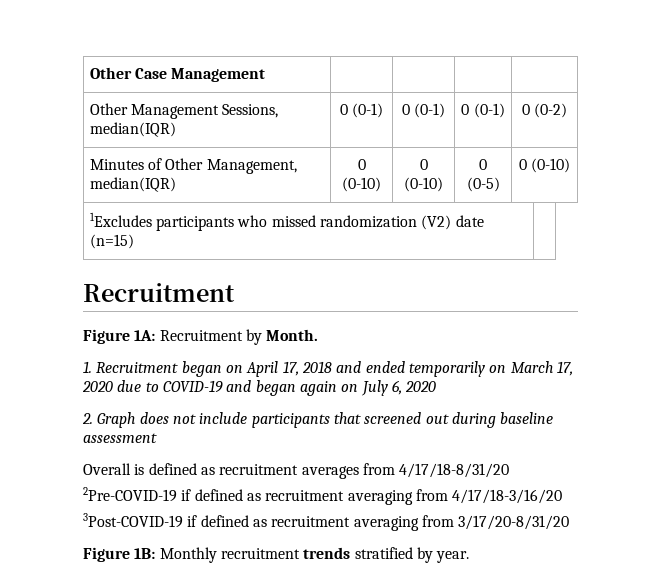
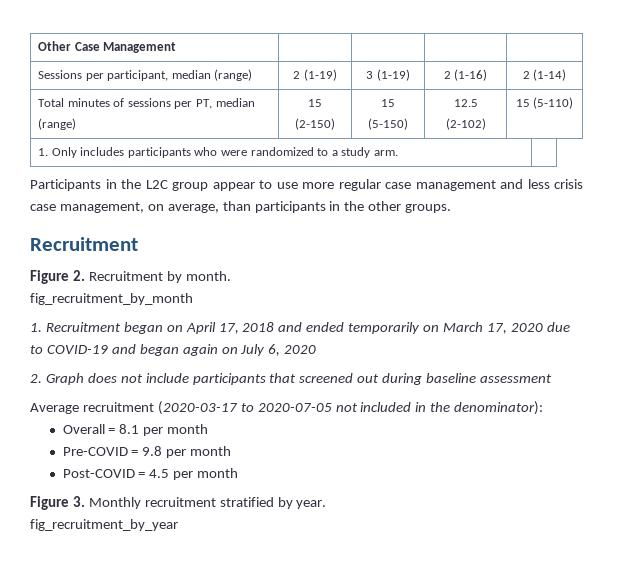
[89,103,279,119] [89,122,176,137] [339,103,384,118] [401,103,446,118] [461,103,505,118] [521,103,568,118] [89,158,297,174] [89,177,176,192] [357,159,366,170] [342,177,381,192] [419,159,428,170] [404,177,443,192] [479,159,487,170] [466,177,500,192] [518,158,571,173] [89,212,484,231] [89,234,134,249] Other Management Sessions, median(IQR) | 0 (0-1) | 0 (0-1) | 0 (0-1) | 0 (0-2) // Minutes of Other Management, median(IQR) | 0 (0-10) | 0 (0-10) | 0 (0-5) | 0 (0-10) // 1Excludes participants who missed randomization (V2) date (n=15) | -> [38,69,253,81] [293,69,337,81] [366,69,410,81] [443,69,488,81] [522,69,567,81] [38,98,255,109] [38,118,77,130] [308,99,322,107] [295,118,335,130] [381,99,395,107] [368,118,408,130] [453,99,478,107] [445,118,486,130] [515,97,574,109] [38,147,398,158] [30,179,583,191] [30,201,452,213] Sessions per participant, median (range) | 2 (1-19) | 3 (1-19) | 2 (1-16) | 2 (1-14) // Total minutes of sessions per PT, median (range) | 15 (2-150) | 15 (5-150) | 12.5 (2-102) | 15 (5-110) // 1. Only includes participants who were randomized to a study arm. | // Participants in the L2C group appear to use more regular case management and less crisis case management, on average, than participants in the other groups.
[134,330,156,341] 1A: -> [72,270,85,281] 2.
[266,329,319,341] Month. -> [185,271,231,281] [30,293,193,305] month. // fig_recruitment_by_month
[83,463,510,479] [83,487,563,505] [83,513,570,531] [83,547,156,562] Overall is defined as recruitment averages from 4/17/18-8/31/20 // 2Pre-COVID-19 if defined as recruitment averaging from 4/17/18-3/16/20 // 3Post-COVID-19 if defined as recruitment averaging from 3/17/20-8/31/20 // Figure 1B: -> [30,401,544,415] [62,424,209,436] [62,446,232,458] [62,468,239,480] [30,496,85,510] Average recruitment (2020-03-17 to 2020-07-05 not included in the denominator): // Overall = 8.1 per month // Pre-COVID = 9.8 per month // Post-COVID = 4.5 per month // Figure 3.
[303,547,351,559] trends -> (216, 502) none
(470, 557) none -> [30,519,178,531] // fig_recruitment_by_year

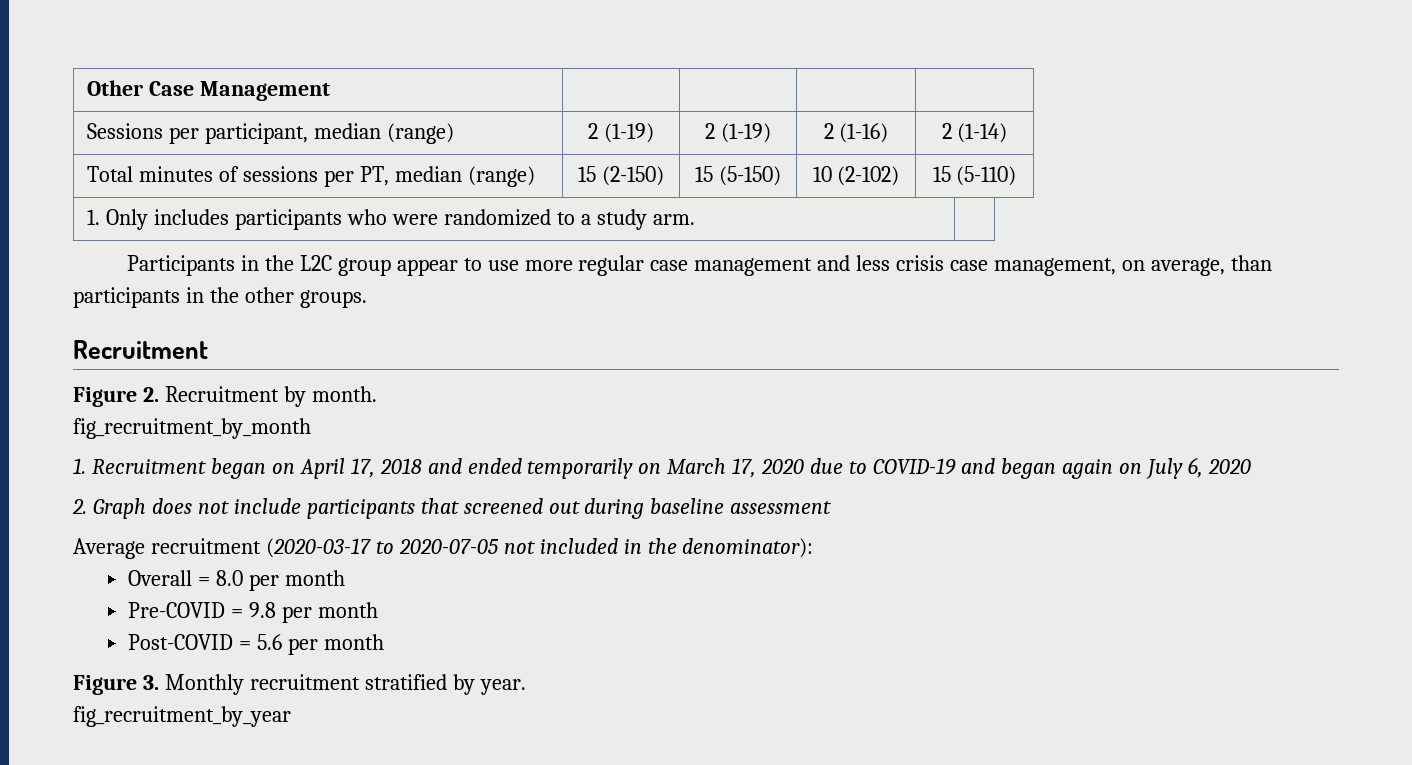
[366,71,374,79] 3 -> [705,123,716,139] 2
[453,99,478,107] 12.5 -> [812,166,832,182] 10
[119,424,140,434] 8.1 -> [215,570,243,586] 8.0
[149,469,170,478] 4.5 -> [256,634,282,650] 5.6

